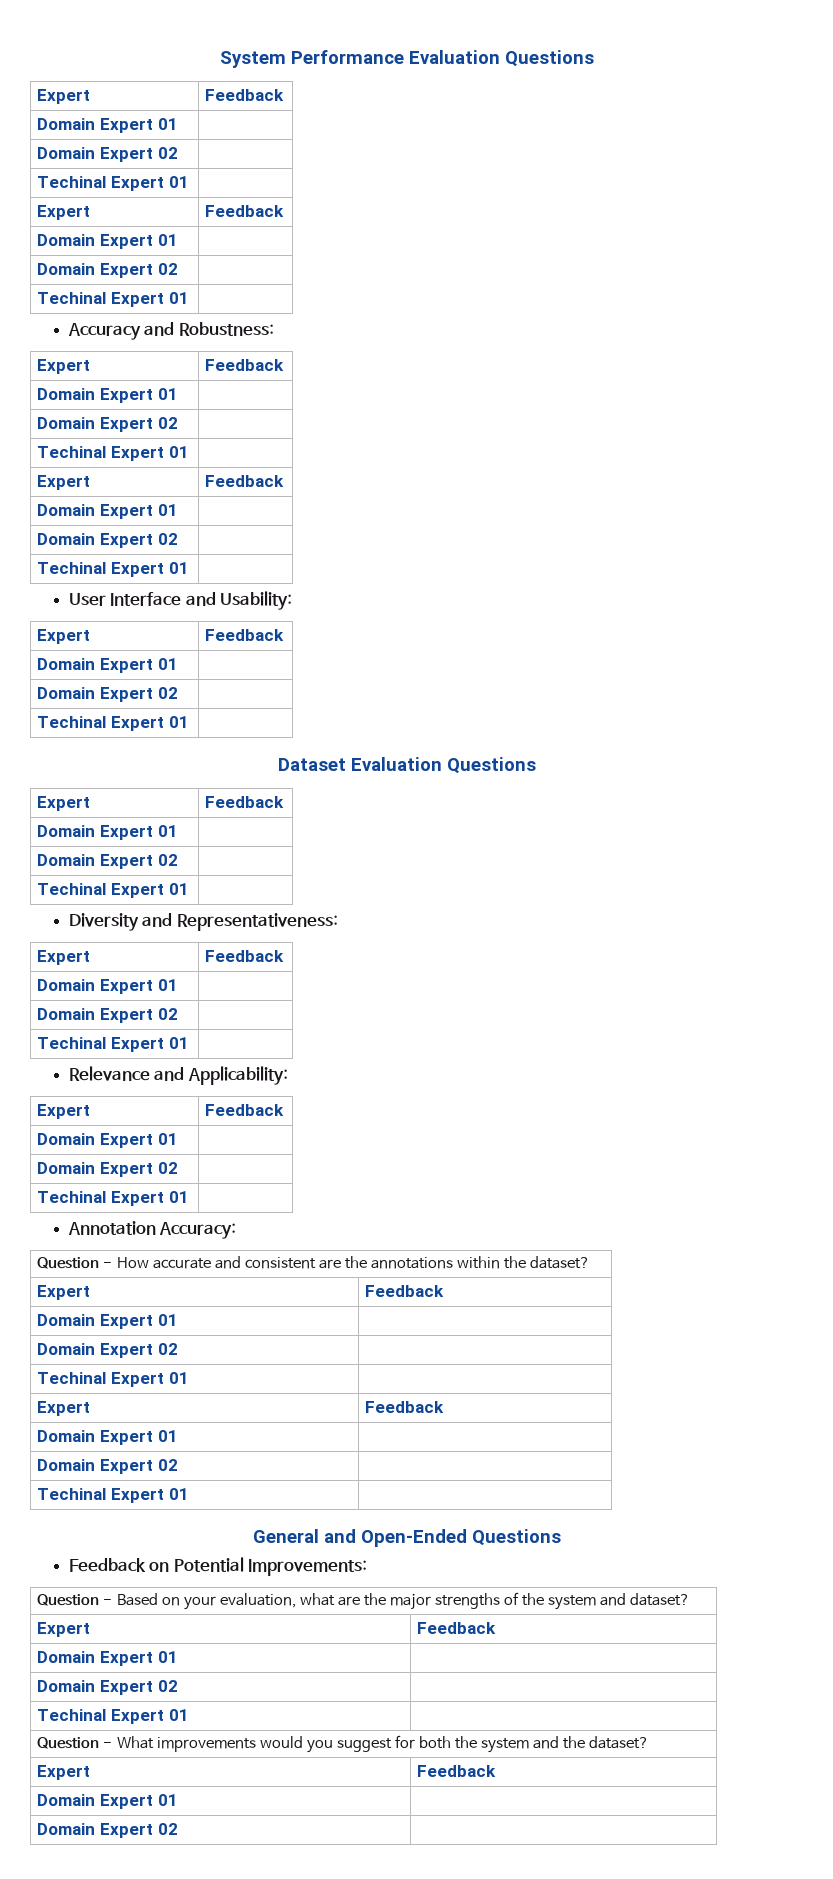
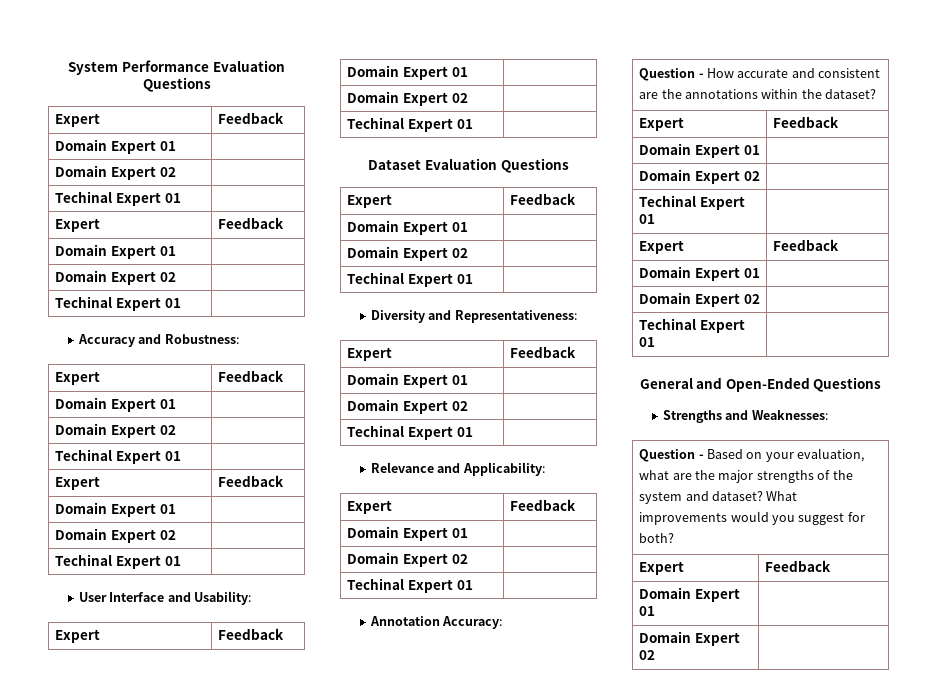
[68,1557,368,1576] Feedback on Potential Improvements: -> [662,410,828,423] Strengths and Weaknesses:
[37,1622,91,1637] [417,1622,497,1634] [37,1651,178,1666] [37,1680,178,1695] [37,1709,189,1724] [37,1735,650,1753] [37,1765,91,1780] [417,1765,497,1777] [37,1794,178,1809] [37,1823,178,1838] // Expert | Feedback // Domain Expert 01 | // Domain Expert 02 | // Techinal Expert 01 | // Question - What improvements would you suggest for both the system and the dataset? // Expert | Feedback // Domain Expert 01 | // Domain Expert 02 | -> [766,491,798,501] [639,511,865,525] [639,533,675,543] [639,561,685,575] [765,560,832,572] [639,587,740,602] [639,606,656,616] [639,631,740,646] [639,650,656,660] What improvements would you suggest for both? // Expert | Feedback // Domain Expert 01 | // Domain Expert 02 |

